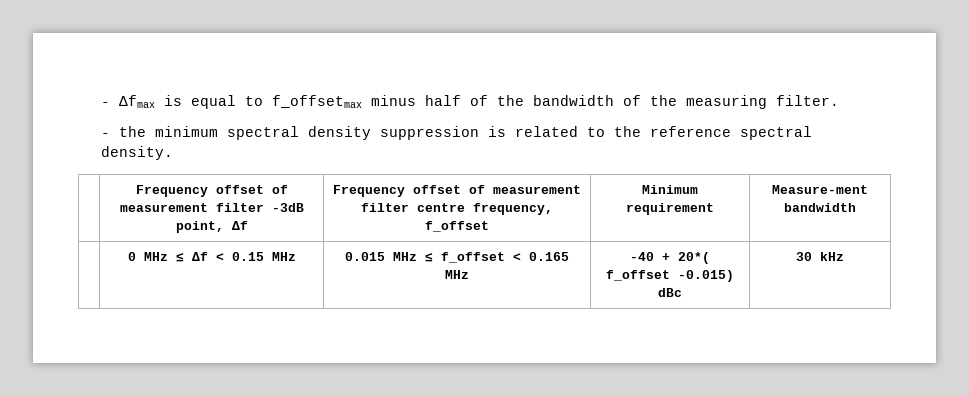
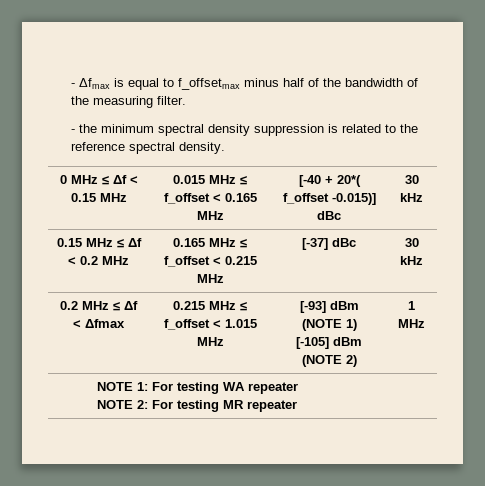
[135,185,288,197] [119,203,304,212] [175,221,248,233] [333,185,581,197] [361,203,553,215] [425,221,489,232] [642,185,698,194] [626,203,714,215] [772,185,868,194] [784,203,856,212] | Frequency offset of measurement filter -3dB point, Δf | Frequency offset of measurement filter centre frequency, f_offset | Minimum requirement | Measure-ment bandwidth // | -> (225, 148) none
[630,252,654,261] -40 -> [298,175,321,187] [-40
[678,270,734,282] [658,288,682,297] [796,252,844,261] -0.015) dBc | 30 kHz -> [331,193,376,205] [317,211,341,220] [404,175,419,184] [400,193,423,202] [56,238,142,248] [68,256,129,265] [173,238,247,248] [163,256,257,267] [196,274,224,283] [302,238,356,250] [404,238,419,247] [400,256,423,265] [60,301,138,311] [73,319,125,328] [173,301,247,311] [163,319,257,330] [196,337,224,346] [299,301,359,313] [301,319,357,331] [296,337,362,349] [301,355,357,367] [408,301,415,310] [398,319,425,328] [96,382,298,394] [96,400,297,412] -0.015)] dBc | 30 kHz // 0.15 MHz ≤ Δf < 0.2 MHz | 0.165 MHz ≤ f_offset < 0.215 MHz | [-37] dBc | 30 kHz // 0.2 MHz ≤ Δf < Δfmax | 0.215 MHz ≤ f_offset < 1.015 MHz | [-93] dBm (NOTE 1) // [-105] dBm (NOTE 2) | 1 MHz // NOTE 1: For testing WA repeater // NOTE 2: For testing MR repeater

